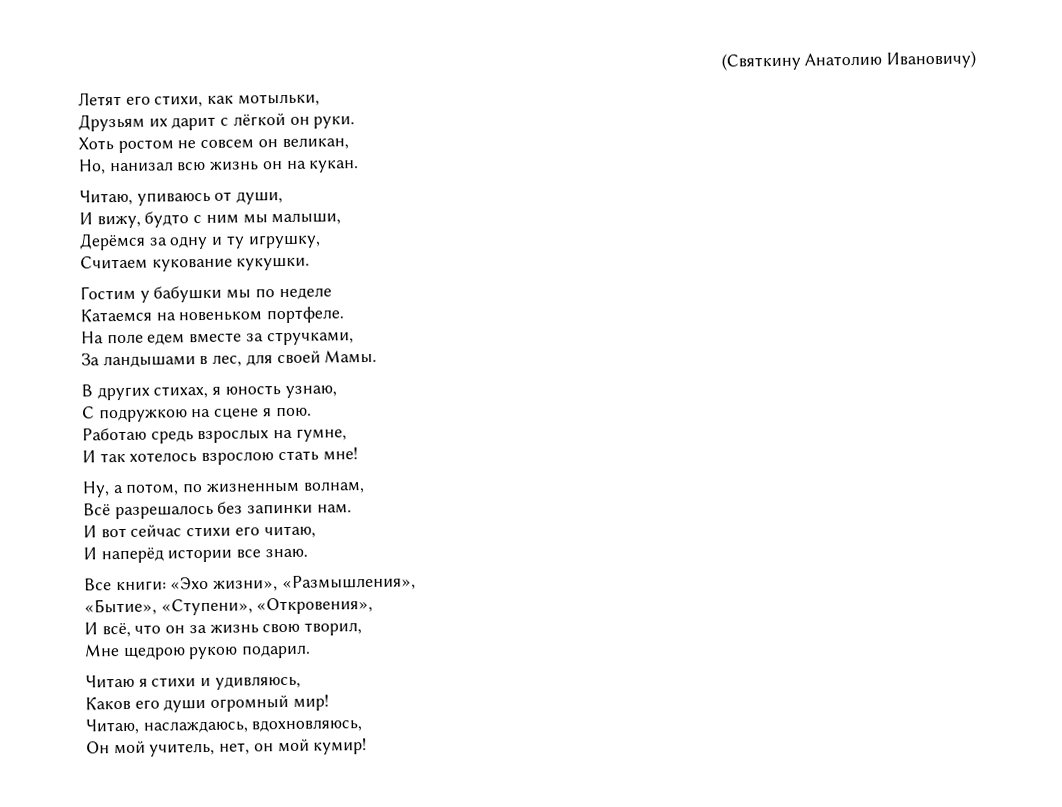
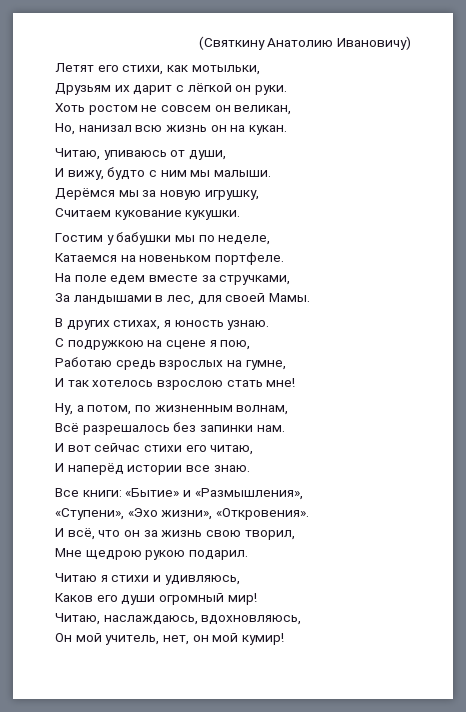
[271,212,342,226] малыши, -> [213,170,271,177] малыши.
[148,235,245,250] за одну и ту -> [118,190,201,200] мы за новую
[278,287,332,301] неделе -> [218,235,271,245] неделе,
[284,385,337,399] узнаю, -> [227,320,270,330] узнаю.
[275,406,312,417] пою. -> [220,340,251,350] пою,
[170,574,416,592] [84,596,374,616] «Эхо жизни», «Размышления», // «Бытие», «Ступени», «Откровения», -> [125,488,303,500] [55,508,309,520] «Бытие» и «Размышления», // «Ступени», «Эхо жизни», «Откровения».

